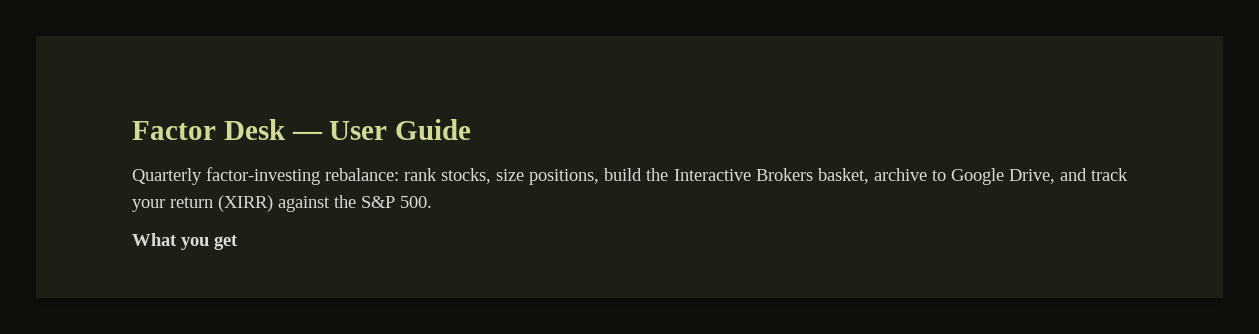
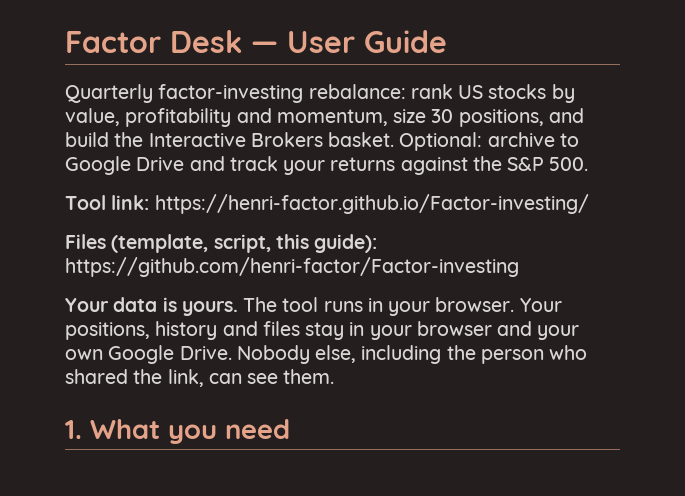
[441,168,600,185] stocks, size positions, -> [458,84,575,103] [65,108,584,127] US stocks by value, profitability and momentum, size 30 positions, and
[817,168,869,184] basket, -> [328,132,483,151] basket. Optional:
[1008,169,1055,184] Drive, -> [136,157,185,171] Drive
[170,195,273,212] return (XIRR) -> [330,157,396,171] returns
(432, 202) none -> [65,194,589,214] [65,234,378,253] [65,257,519,277] [65,297,562,316] [65,321,580,340] [65,345,588,364] [65,369,335,387] [65,420,82,439] Tool link: https://henri-factor.github.io/Factor-investing/ // Files (template, script, this guide): https://github.com/henri-factor/Factor-investing // Your data is yours. The tool runs in your browser. Your positions, history and files stay in your browser and your own Google Drive. Nobody else, including the person who shared the link, can see them. // 1.
[214,235,238,250] get -> [225,419,290,439] need

